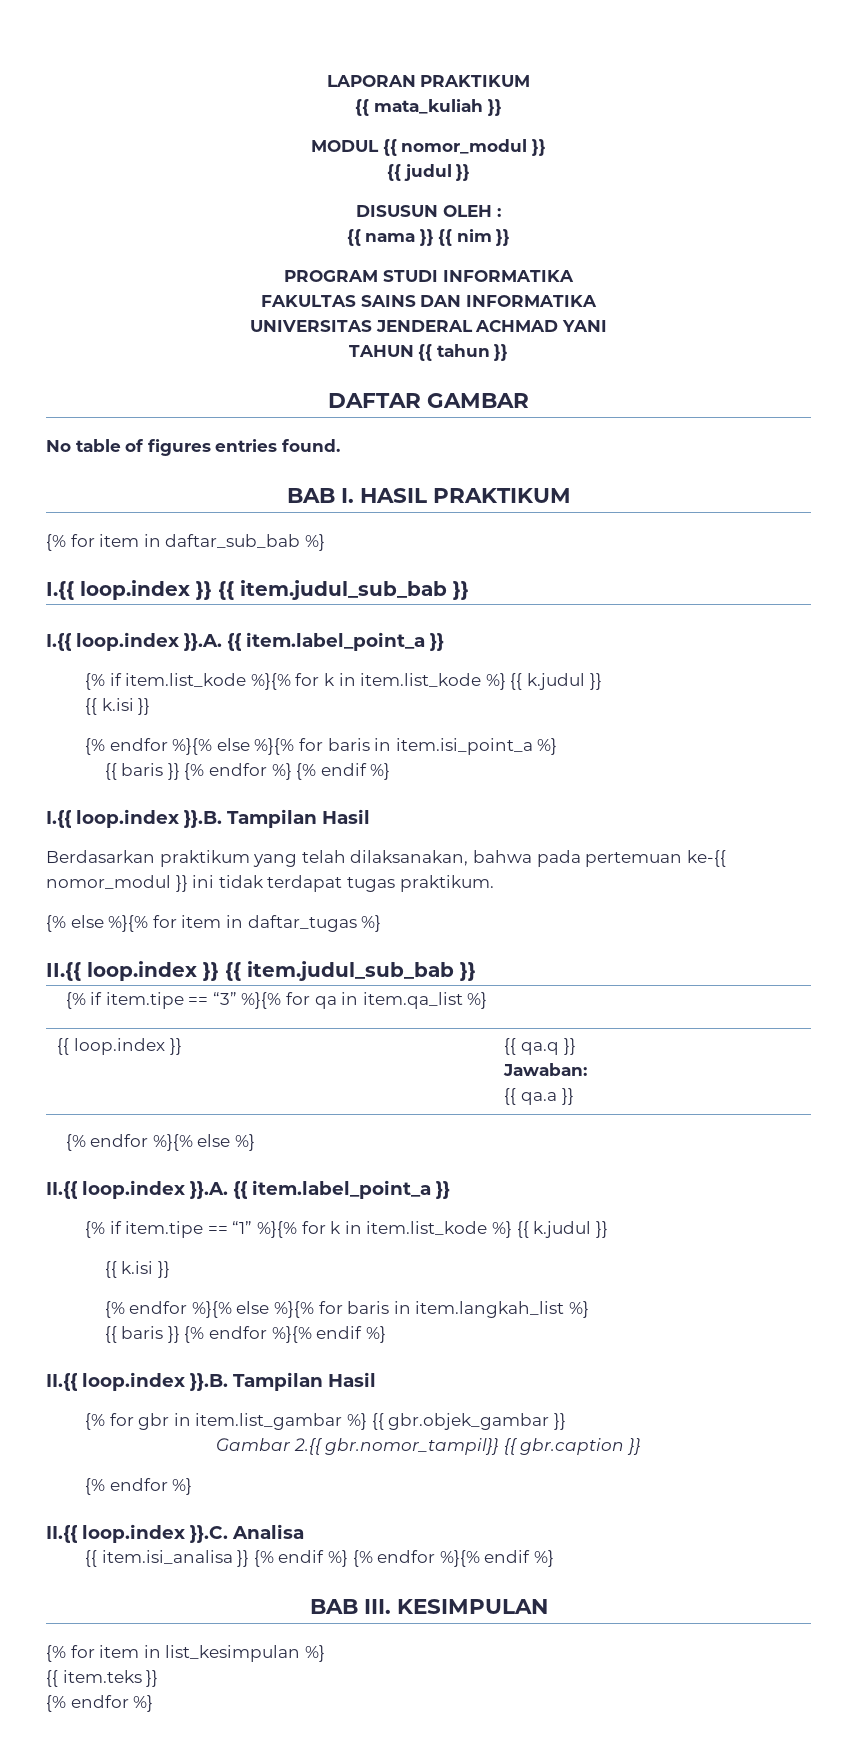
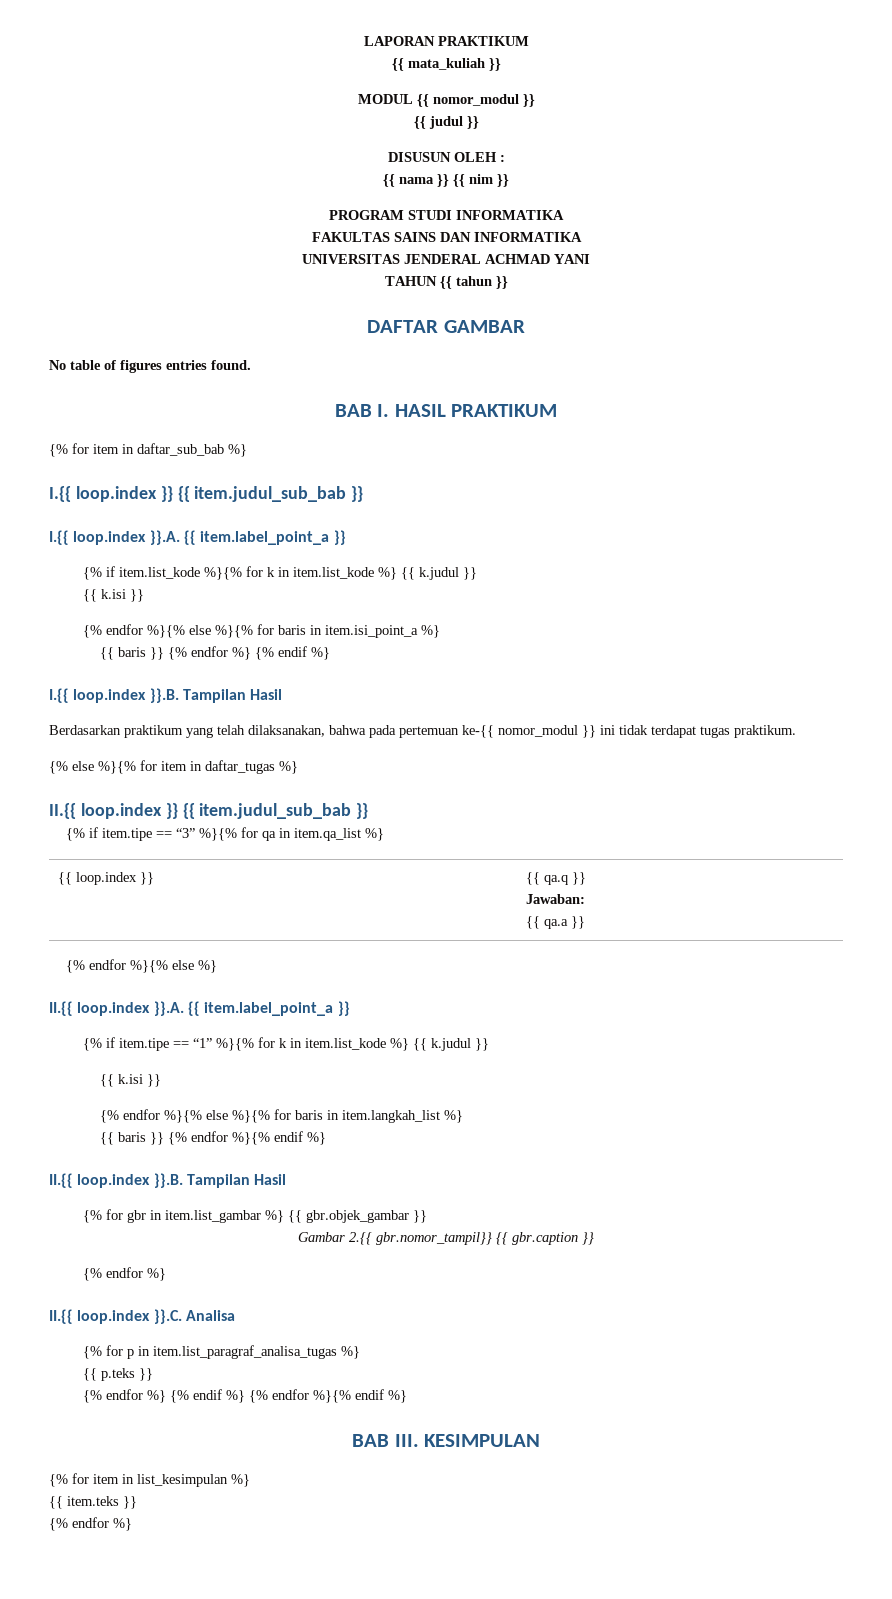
[85,1550,250,1567] // {{ item.isi_analisa }} -> [82,1345,360,1359] [82,1368,153,1381] [82,1389,166,1403] // {% for p in item.list_paragraf_analisa_tugas %} // {{ p.teks }} // {% endfor %}

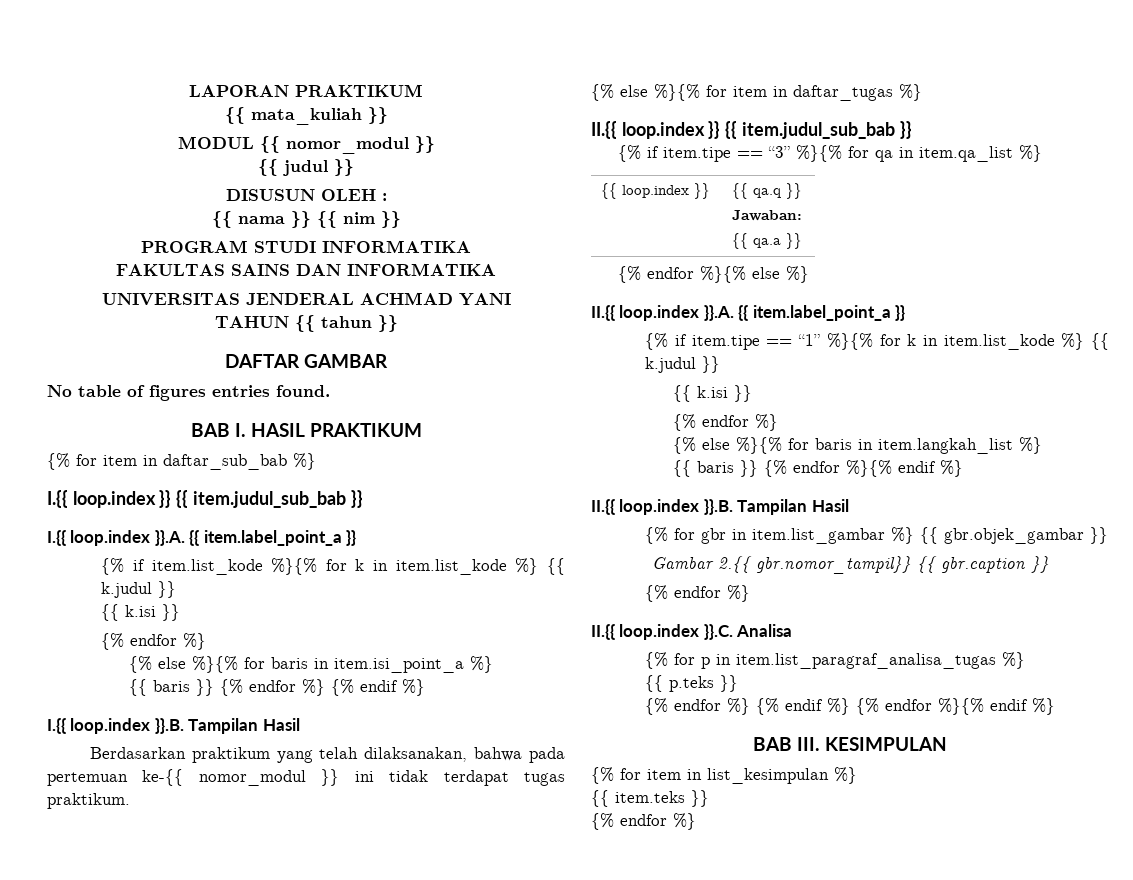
[146,625,185,638] %}{% -> [183,633,207,650] [128,656,152,673] %} // {%
[163,1110,202,1123] %}{% -> [754,414,778,431] [672,437,696,454] %} // {%

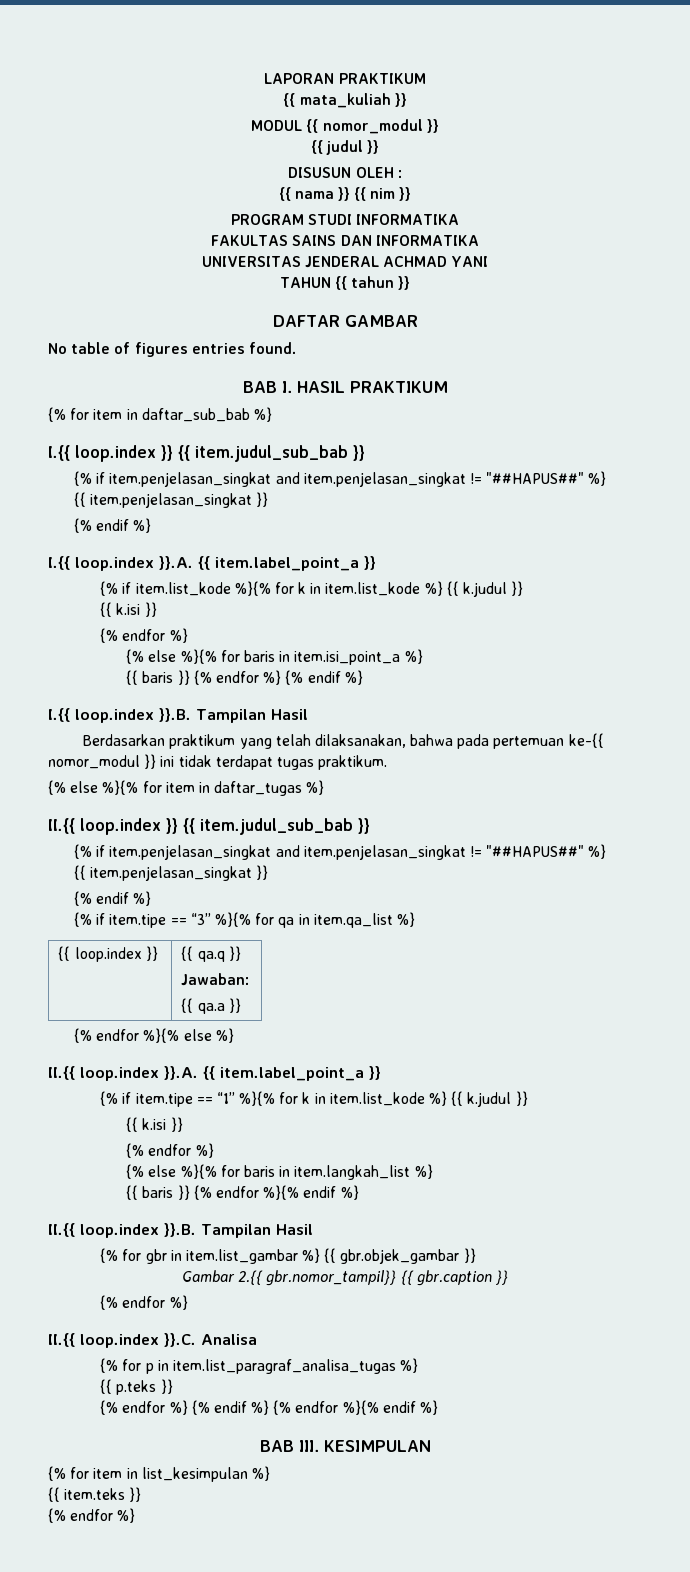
(363, 499) none -> [74,471,607,487] [74,492,269,508] [74,518,152,533] // {% if item.penjelasan_singkat and item.penjelasan_singkat != "##HAPUS##" %} // {{ item.penjelasan_singkat }} // {% endif %}
(912, 130) none -> [74,844,607,860] [74,865,269,881] [74,891,152,906] // {% if item.penjelasan_singkat and item.penjelasan_singkat != "##HAPUS##" %} // {{ item.penjelasan_singkat }} // {% endif %}

